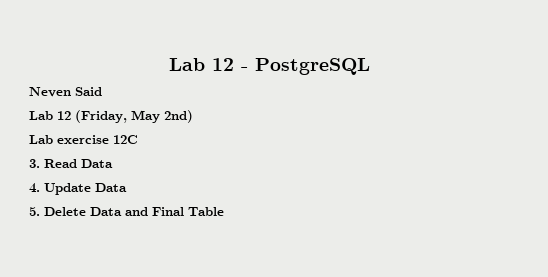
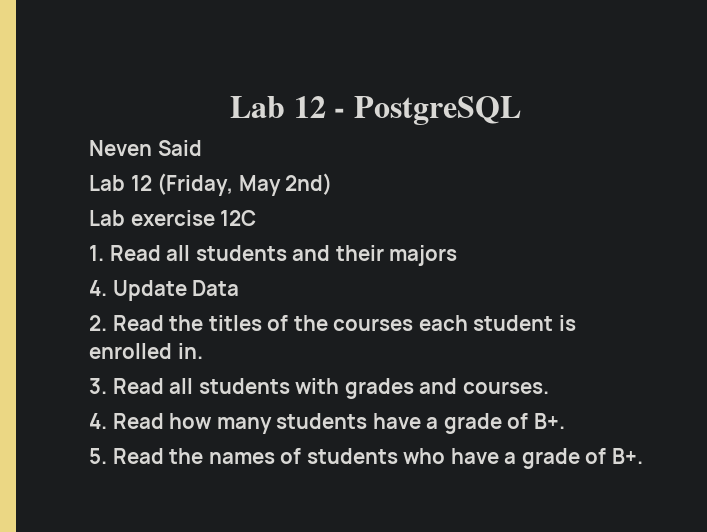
[29,159,113,168] [29,183,127,195] [29,207,224,216] 3. Read Data // 4. Update Data // 5. Delete Data and Final Table -> [89,245,458,266] [89,280,240,301] [89,315,576,331] [89,343,203,359] [89,378,549,399] [89,413,565,434] [89,448,643,469] 1. Read all students and their majors // 4. Update Data // 2. Read the titles of the courses each student is enrolled in. // 3. Read all students with grades and courses. // 4. Read how many students have a grade of B+. // 5. Read the names of students who have a grade of B+.

